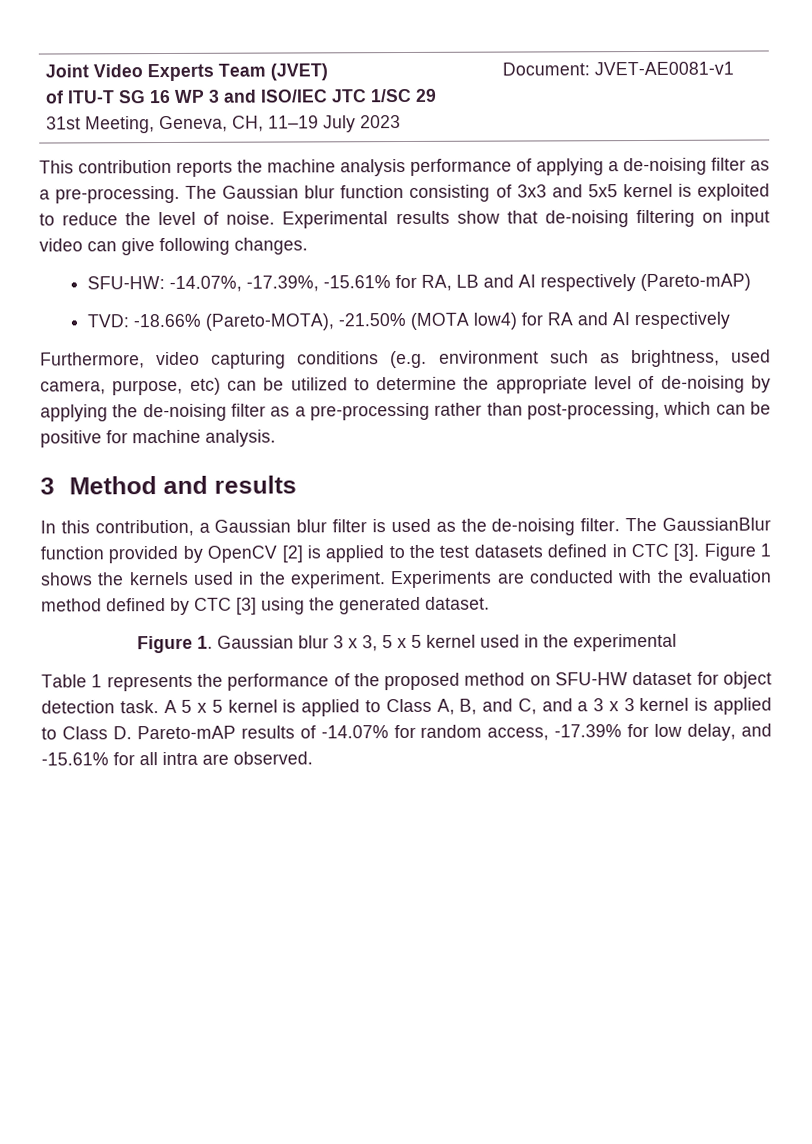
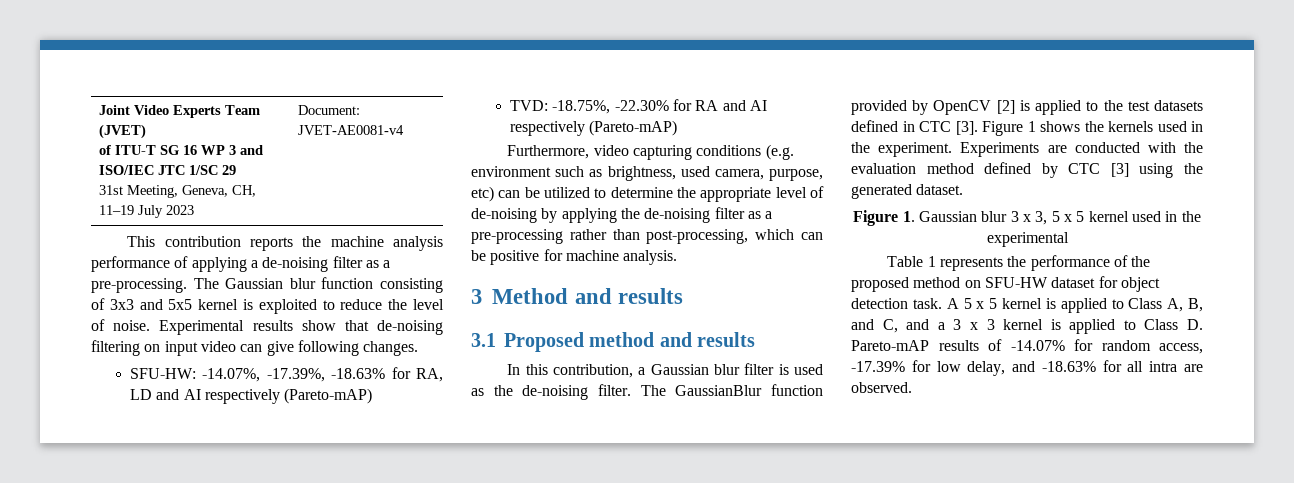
[594,61,735,76] JVET-AE0081-v1 -> [298,125,405,135] JVET-AE0081-v4
[323,275,392,289] -15.61% -> [331,368,386,379] -18.63%
[456,274,480,288] LB -> [130,389,153,400] LD
[133,312,518,331] -18.66% (Pareto-MOTA), -21.50% (MOTA low4) -> [552,100,669,114] -18.75%, -22.30%
(731, 320) none -> [589,120,678,136] (Pareto-mAP)
(297, 484) none -> [471,332,756,352] // 3.1 Proposed method and results
[41,752,109,766] -15.61% -> [1041,361,1096,372] -18.63%

